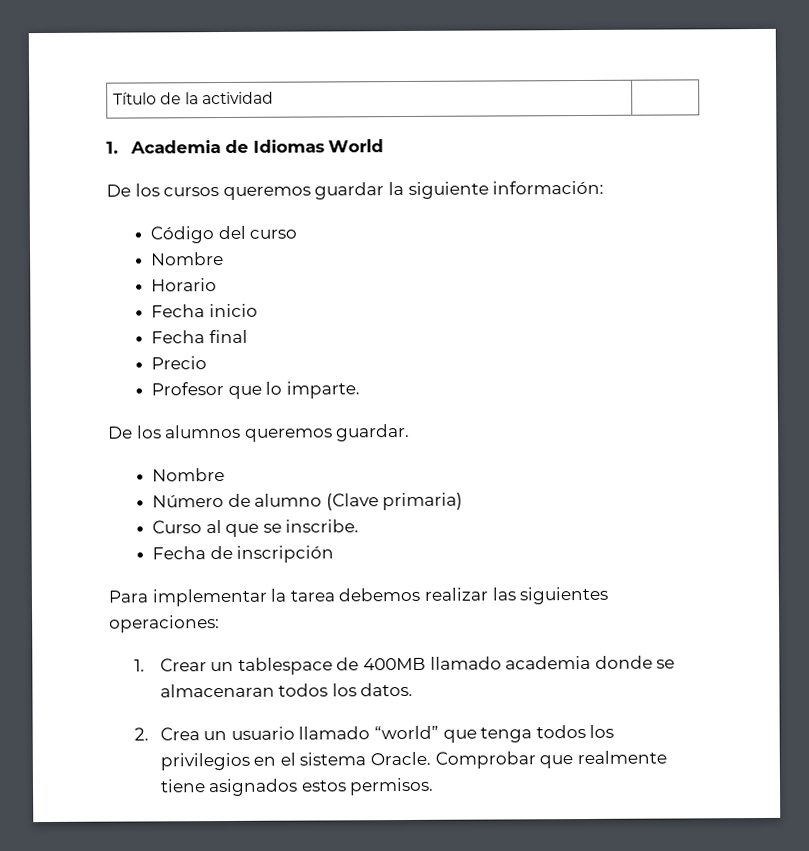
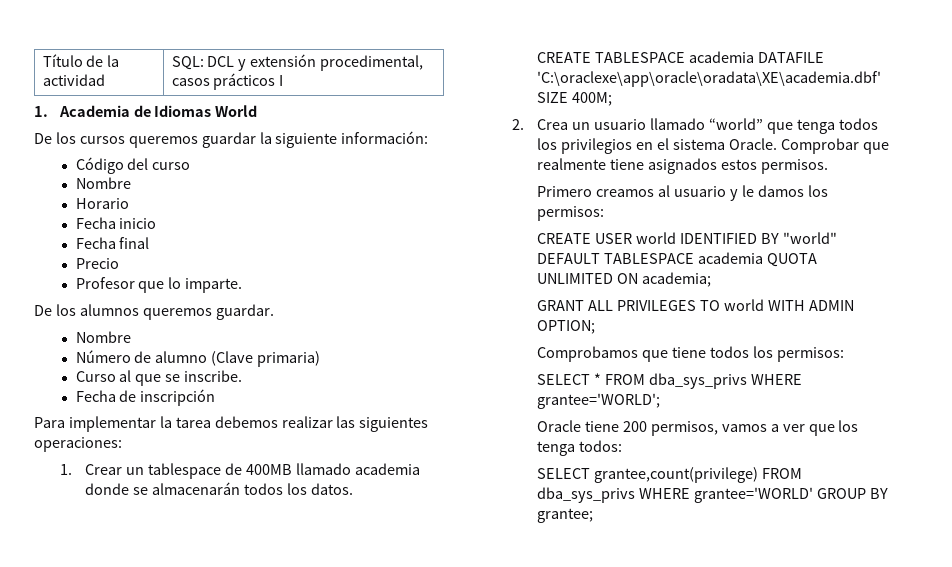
(274, 98) none -> [171,54,424,71] [171,73,284,90] SQL: DCL y extensión procedimental, casos prácticos I
[159,683,275,698] almacenaran -> [151,482,240,495] almacenarán
(414, 689) none -> [537,51,824,63] [537,71,882,87] [537,92,613,106] // CREATE TABLESPACE academia DATAFILE 'C:\oraclexe\app\oracle\oradata\XE\academia.dbf' SIZE 400M;
(435, 786) none -> [537,185,828,201] [537,206,605,221] [537,232,837,244] [537,252,817,267] [537,272,711,287] [537,299,854,311] [537,320,596,334] [537,346,844,362] [537,373,802,389] [537,393,661,409] [537,420,859,436] [537,440,623,456] [537,467,802,483] [537,487,888,503] [537,508,594,523] // Primero creamos al usuario y le damos los permisos: // CREATE USER world IDENTIFIED BY "world" DEFAULT TABLESPACE academia QUOTA UNLIMITED ON academia; // GRANT ALL PRIVILEGES TO world WITH ADMIN OPTION; // Comprobamos que tiene todos los permisos: // SELECT * FROM dba_sys_privs WHERE grantee='WORLD'; // Oracle tiene 200 permisos, vamos a ver que los tenga todos: // SELECT grantee,count(privilege) FROM dba_sys_privs WHERE grantee='WORLD' GROUP BY grantee;

